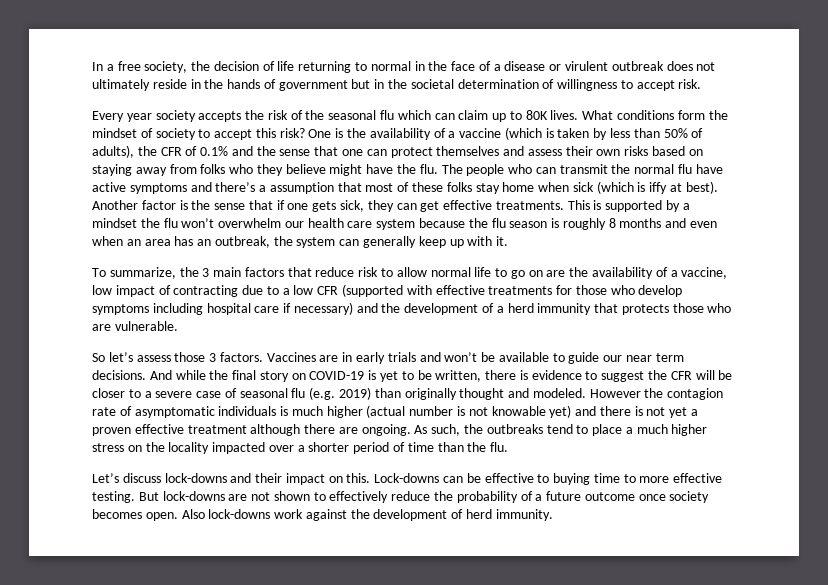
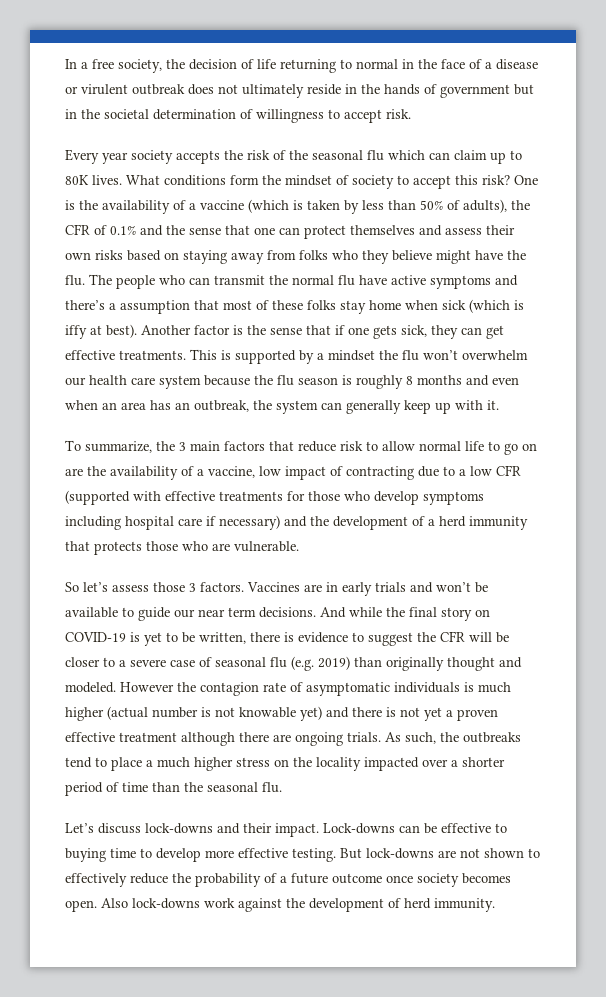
[361,424,411,436] ongoing. -> [295,732,381,746] ongoing trials.
(487, 447) none -> [207,782,258,792] seasonal
[285,473,371,485] impact on this. -> [275,823,319,837] impact.
(636, 478) none -> [156,848,201,862] develop

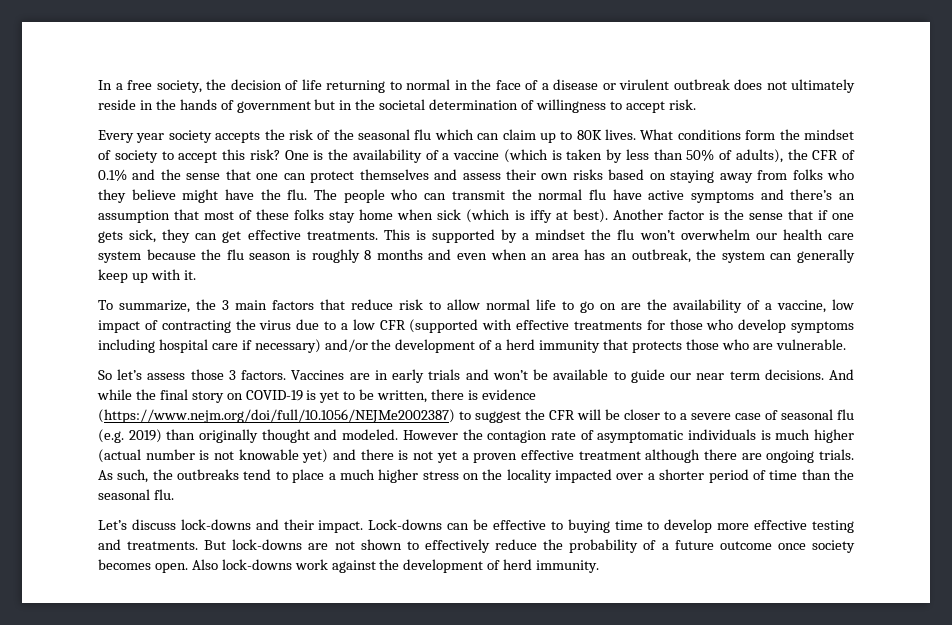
[109,303,116,310] a -> [839,193,856,200] an
(414, 473) none -> [235,319,292,330] the virus
[284,516,307,527] and -> [324,339,368,352] and/or
(348, 637) none -> [98,409,455,423] (https://www.nejm.org/doi/full/10.1056/NEJMe2002387)
[292,848,336,862] testing. -> [811,520,854,533] [98,539,199,550] testing and treatments.

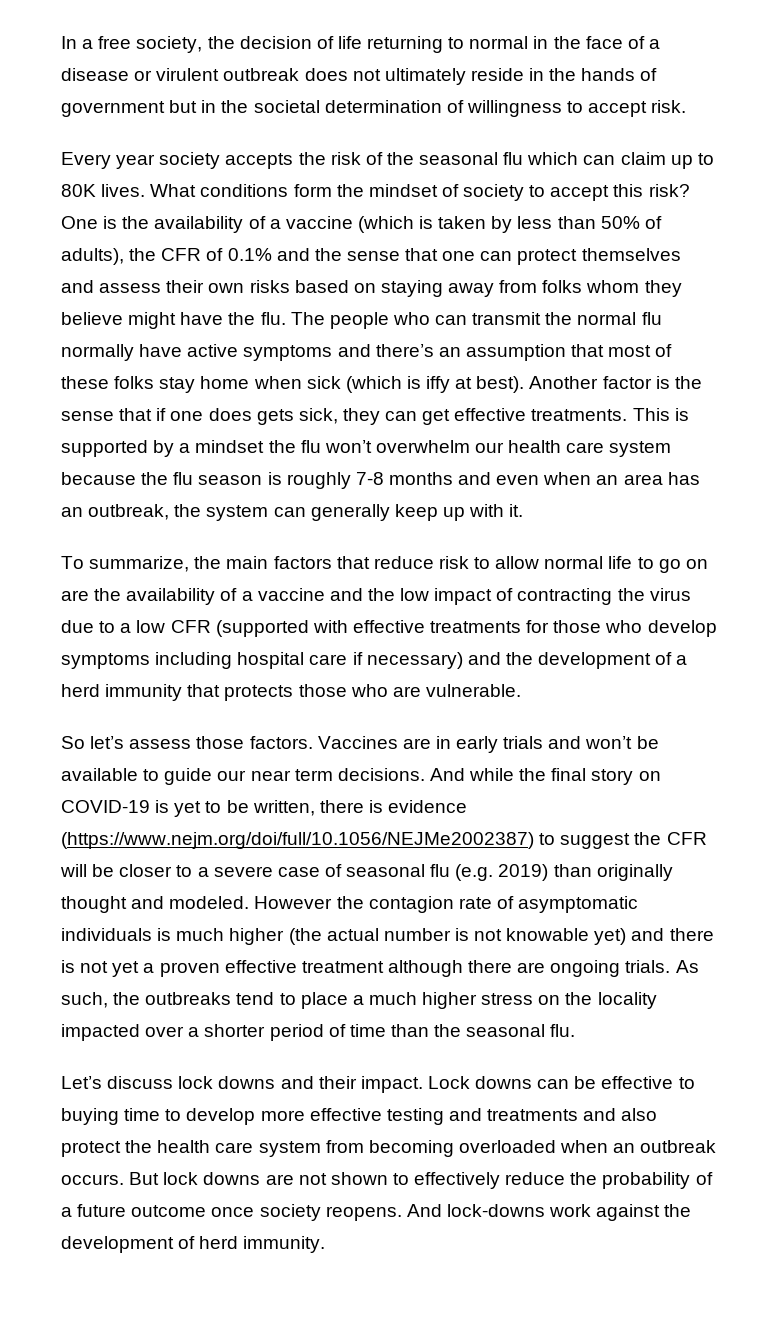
[827,169,855,180] who -> [586,280,640,293] whom
(606, 194) none -> [61,344,134,361] normally
(854, 216) none -> [208,408,252,421] does
[364,250,372,260] 8 -> [355,472,384,485] 7-8
[222,300,229,310] 3 -> (222, 562) none
[777,300,826,313] vaccine, -> [257,588,395,601] vaccine and the
[324,339,368,352] and/or -> [467,652,501,665] and
[228,370,236,380] 3 -> (245, 742) none
[98,449,141,463] (actual -> [288,928,379,945] (the actual
[180,519,251,530] lock-downs -> [178,1076,276,1089] lock downs
[368,519,443,530] Lock-downs -> [427,1076,533,1089] Lock downs
[127,539,303,550] treatments. But lock-downs -> [487,1108,658,1121] [61,1140,717,1157] [61,1172,261,1185] treatments and also protect the health care system from becoming overloaded when an outbreak occurs. But lock downs
[98,559,218,573] becomes open. Also -> [325,1204,442,1221] reopens. And

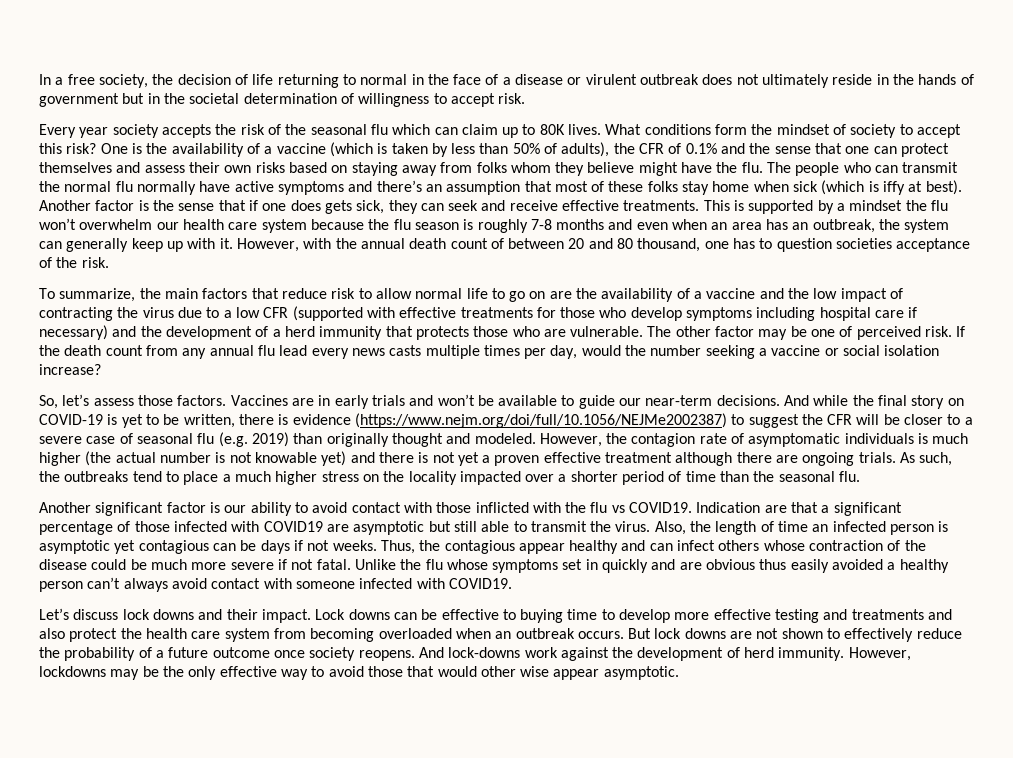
[422,409,451,425] get -> [448,200,558,211] seek and receive
(524, 510) none -> [236,238,971,252] [39,257,109,268] However, with the annual death count of between 20 and 80 thousand, one has to question societies acceptance of the risk.
[61,736,85,749] // So -> [647,326,966,340] [39,345,940,359] [39,364,101,375] [39,395,58,409] The other factor may be one of perceived risk. If the death count from any annual flu lead every news casts multiple times per day, would the number seeking a vaccine or social isolation increase? // So,
[250,769,333,781] near term -> [645,395,713,406] near-term
[254,896,333,909] However -> [539,433,602,447] However,
(576, 1030) none -> [39,502,902,516] [39,521,949,535] [39,540,926,554] [39,559,949,573] [39,577,512,592] // Another significant factor is our ability to avoid contact with those inflicted with the flu vs COVID19. Indication are that a significant percentage of those infected with COVID19 are asymptotic but still able to transmit the virus. Also, the length of time an infected person is asymptotic yet contagious can be days if not weeks. Thus, the contagious appear healthy and can infect others whose contraction of the disease could be much more severe if not fatal. Unlike the flu whose symptoms set in quickly and are obvious thus easily avoided a healthy person can’t always avoid contact with someone infected with COVID19.
(326, 1244) none -> [848,647,911,661] [39,666,679,680] However, lockdowns may be the only effective way to avoid those that would other wise appear asymptotic.

